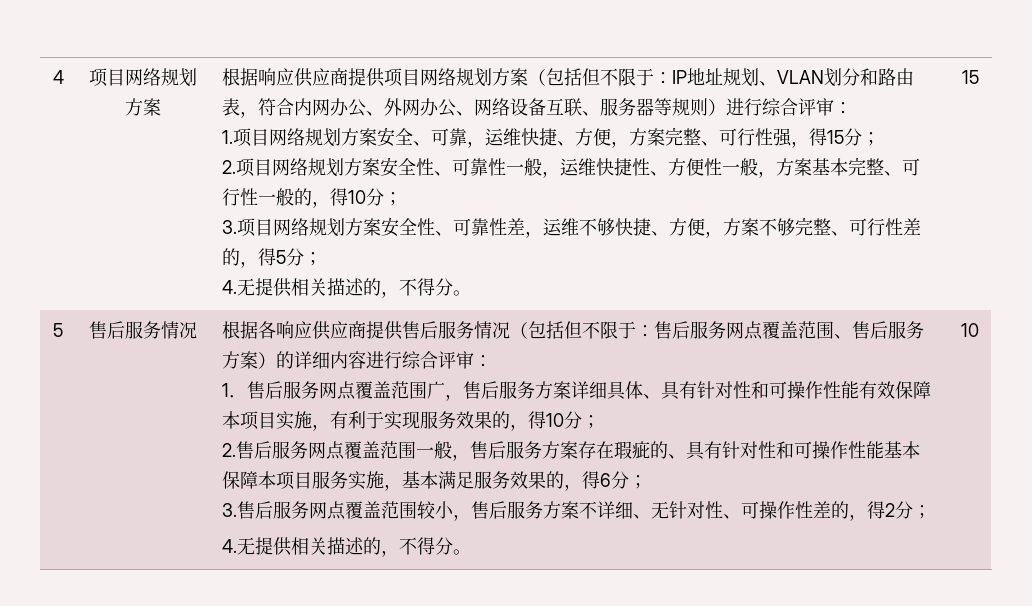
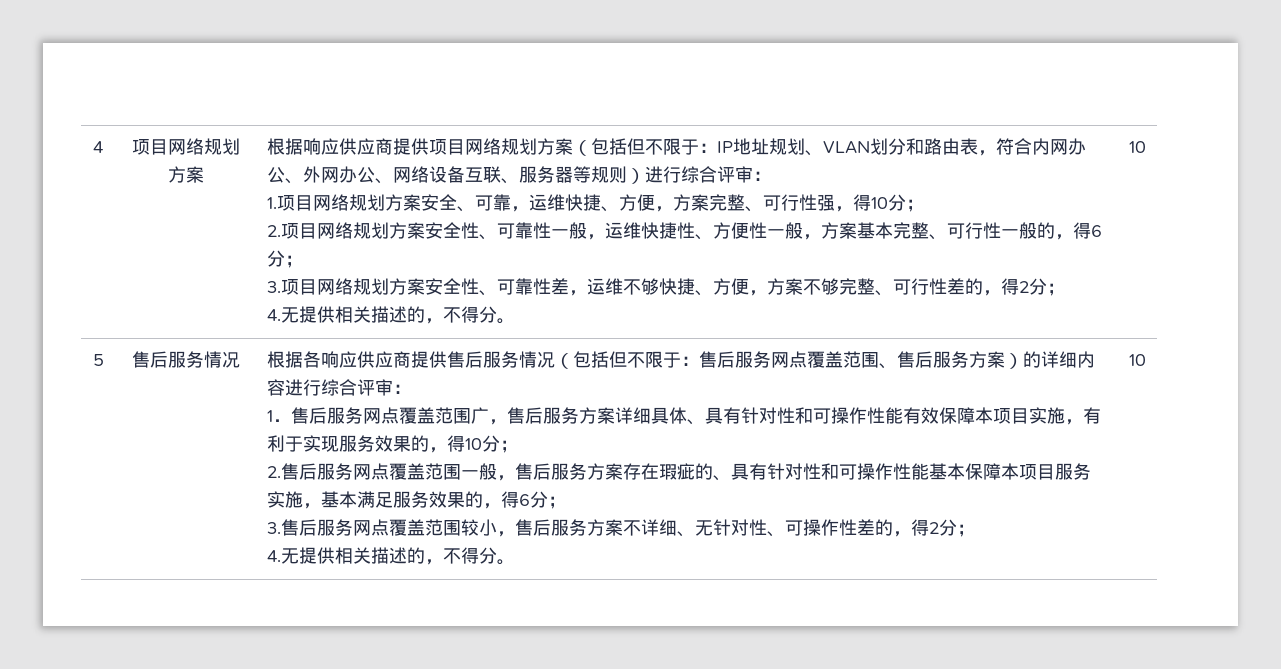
[826,130,844,144] 15 -> [870,197,888,209] 10
[347,190,366,204] 10 -> [1090,225,1102,237] 6
[275,248,322,266] [221,278,471,298] [961,70,979,84] 5分； // 4.无提供相关描述的，不得分。 | 15 -> [1018,278,1065,296] [266,306,515,324] [1128,141,1146,153] 2分； // 4.无提供相关描述的，不得分。 | 10

